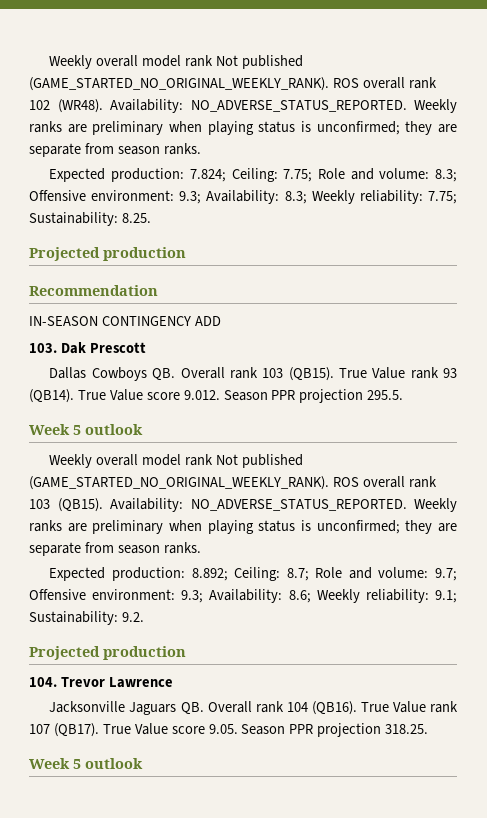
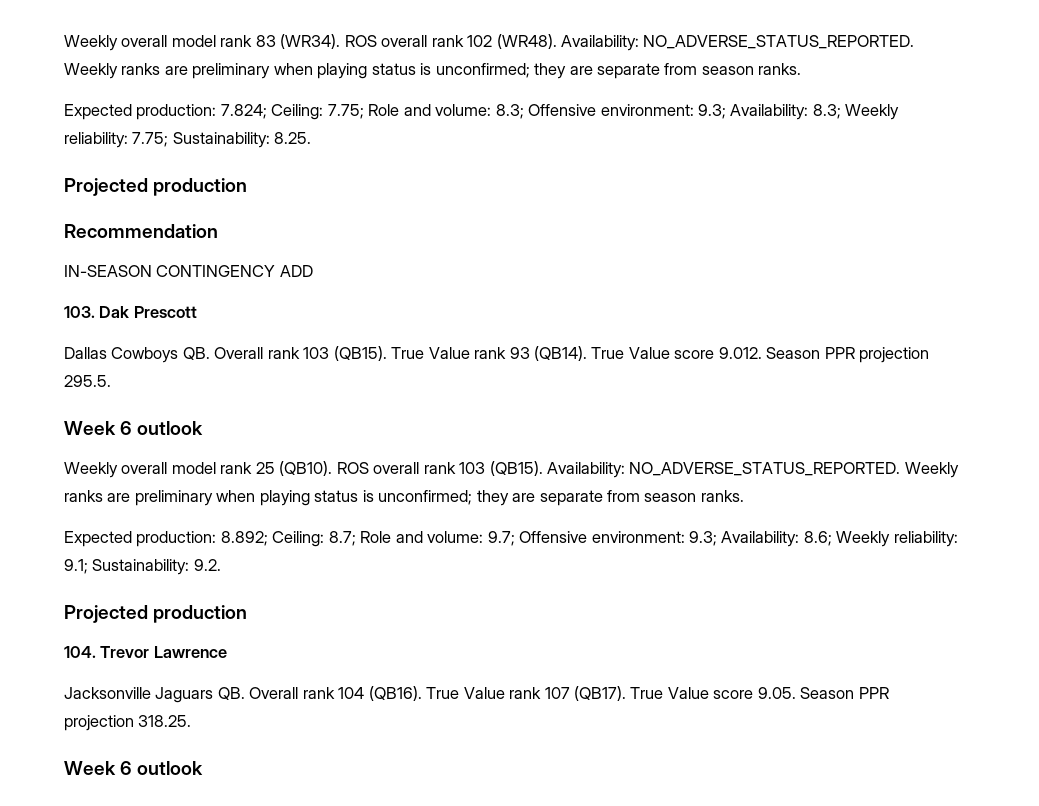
[49,55,303,69] [29,77,329,91] Weekly overall model rank Not published (GAME_STARTED_NO_ORIGINAL_WEEKLY_RANK). -> [64,34,341,51] Weekly overall model rank 83 (WR34).
[73,425,81,435] 5 -> [120,421,133,435] 6
[216,454,303,468] [29,476,329,490] Not published (GAME_STARTED_NO_ORIGINAL_WEEKLY_RANK). -> [255,461,333,476] 25 (QB10).
[73,759,81,769] 5 -> [120,761,133,775] 6

